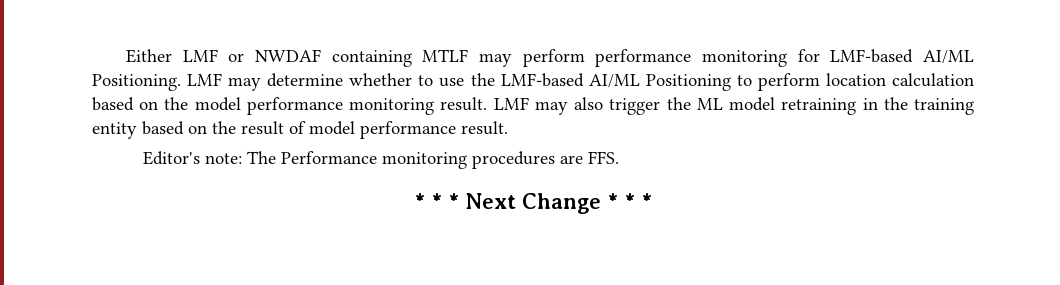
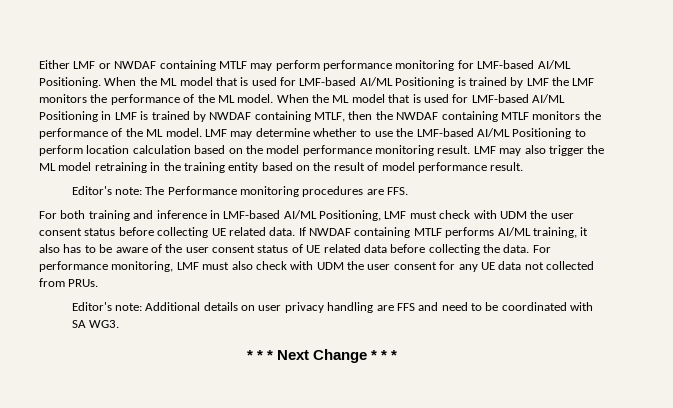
(181, 82) none -> [104,77,595,88] [39,94,565,105] [39,111,601,122] [39,128,202,139] When the ML model that is used for LMF-based AI/ML Positioning is trained by LMF the LMF monitors the performance of the ML model. When the ML model that is used for LMF-based AI/ML Positioning in LMF is trained by NWDAF containing MTLF, then the NWDAF containing MTLF monitors the performance of the ML model.
(619, 157) none -> [39,210,574,221] [39,227,589,238] [39,244,551,255] [39,261,594,272] [39,278,99,287] [71,302,594,313] [71,320,119,328] // For both training and inference in LMF-based AI/ML Positioning, LMF must check with UDM the user consent status before collecting UE related data. If NWDAF containing MTLF performs AI/ML training, it also has to be aware of the user consent status of UE related data before collecting the data. For performance monitoring, LMF must also check with UDM the user consent for any UE data not collected from PRUs. // Editor's note: Additional details on user privacy handling are FFS and need to be coordinated with SA WG3.

